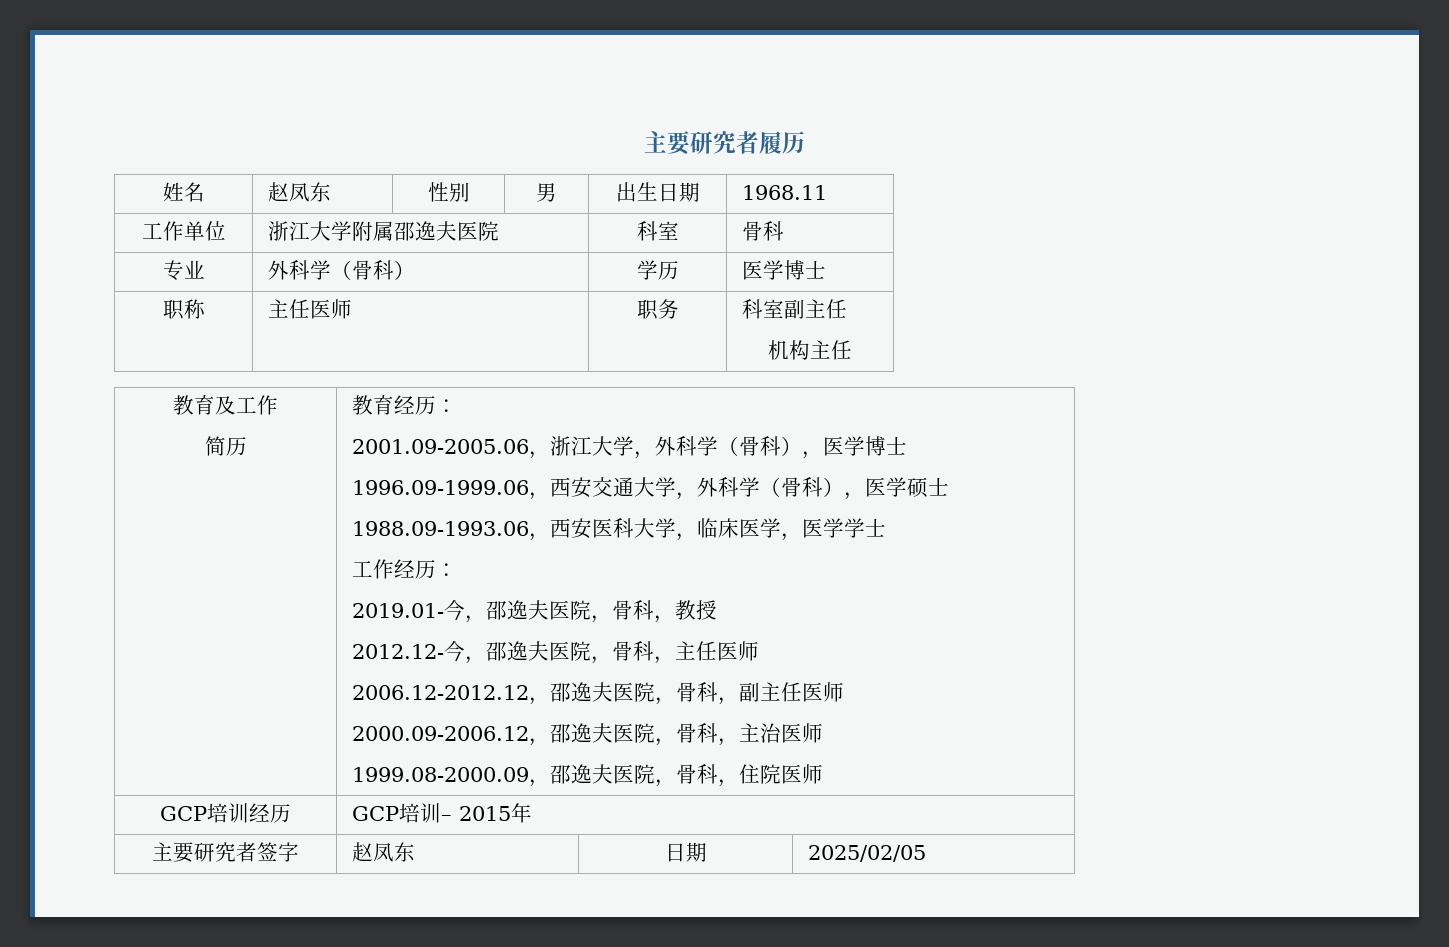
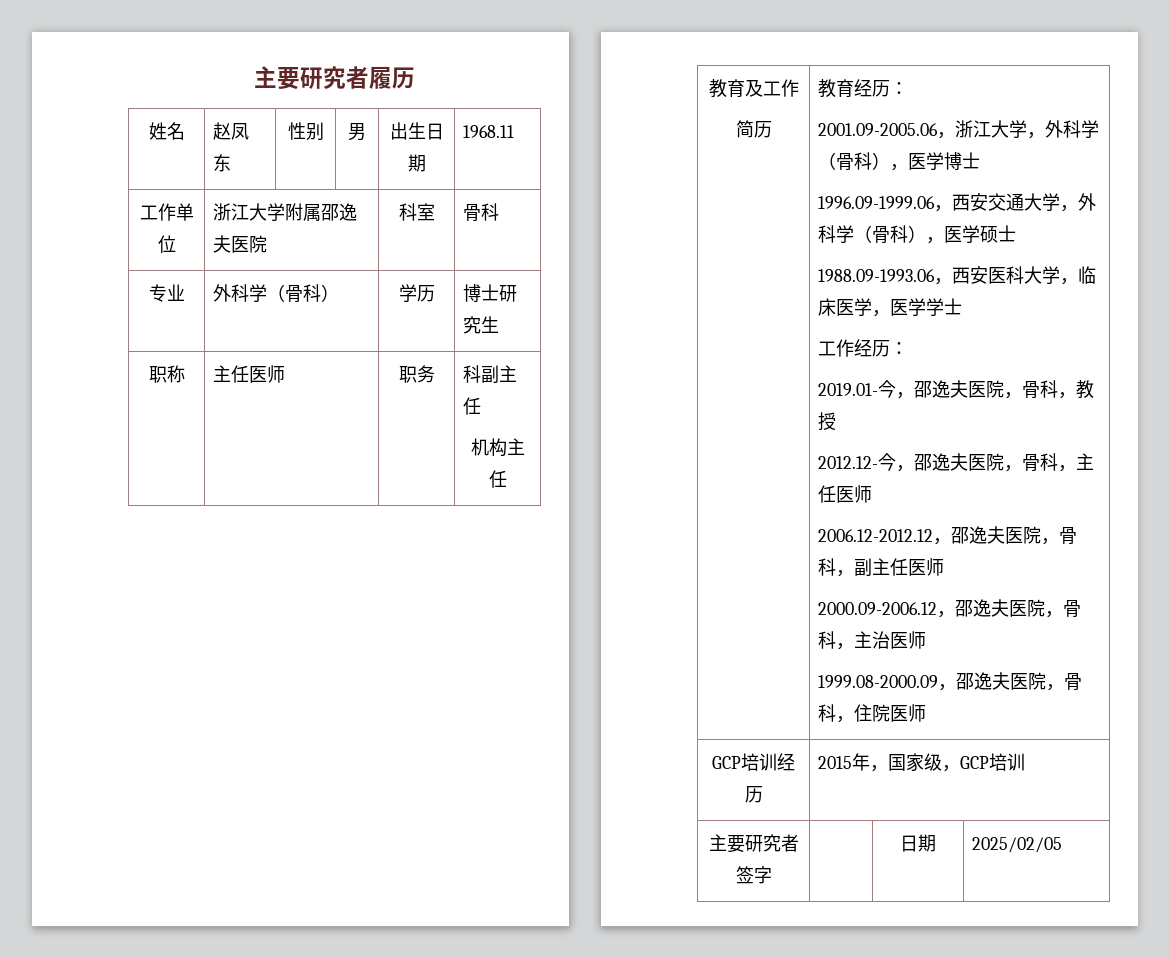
[741,260,826,280] 医学博士 -> [463,284,518,302] [463,316,500,334] 博士研究生
[762,299,784,318] 室 -> (482, 374) none
[351,803,532,823] GCP培训– 2015年 -> [818,753,1026,772] 2015年，国家级，GCP培训
[351,842,415,862] 赵凤东 -> (772, 875) none

